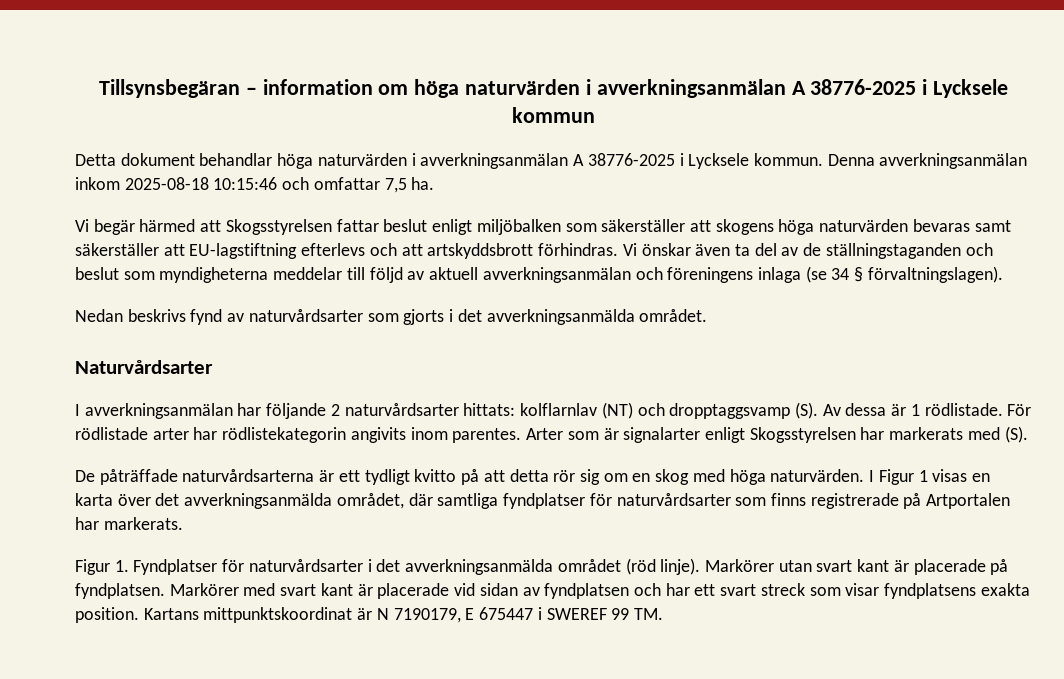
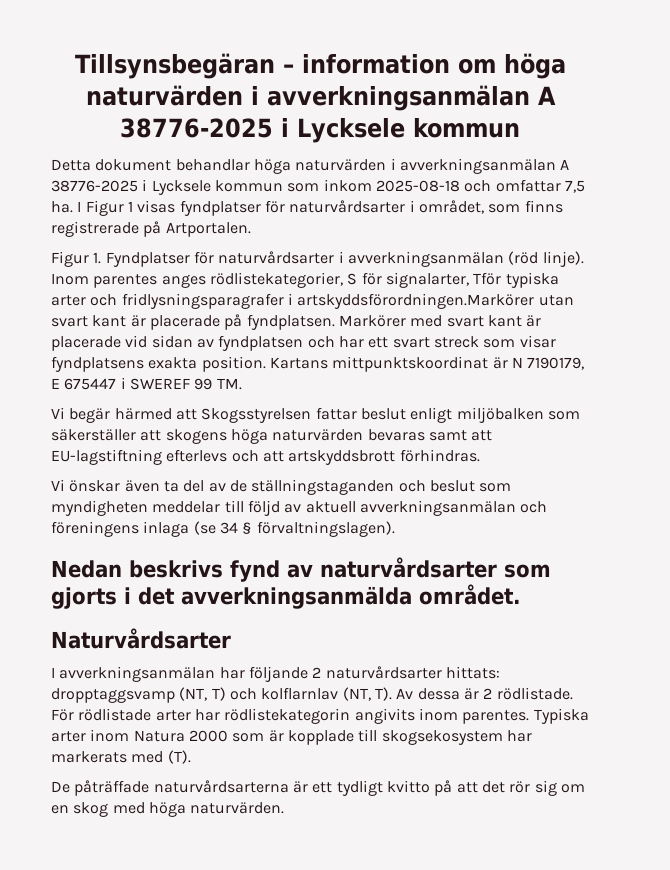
[753,153,1028,169] kommun. Denna avverkningsanmälan -> [214,180,320,192] kommun som
[213,177,278,190] 10:15:46 -> (460, 186) none
[75,219,1011,235] [75,243,993,259] [75,266,1003,283] [75,309,708,325] [75,360,213,374] [75,402,1032,419] [75,426,1028,443] [75,469,990,485] [75,493,499,509] // Vi begär härmed att Skogsstyrelsen fattar beslut enligt miljöbalken som säkerställer att skogens höga naturvärden bevaras samt säkerställer att EU-lagstiftning efterlevs och att artskyddsbrott förhindras. Vi önskar även ta del av de ställningstaganden och beslut som myndigheterna meddelar till följd av aktuell avverkningsanmälan och föreningens inlaga (se 34 § förvaltningslagen). // Nedan beskrivs fynd av naturvårdsarter som gjorts i det avverkningsanmälda området. // Naturvårdsarter // I avverkningsanmälan har följande 2 naturvårdsarter hittats: kolflarnlav (NT) och dropptaggsvamp (S). Av dessa är 1 rödlistade. För rödlistade arter har rödlistekategorin angivits inom parentes. Arter som är signalarter enligt Skogsstyrelsen har markerats med (S). // De påträffade naturvårdsarterna är ett tydligt kvitto på att detta rör sig om en skog med höga naturvärden. I Figur 1 visas en karta över det avverkningsanmälda området, där samtliga -> [77,200,176,216] I Figur 1 visas
(731, 499) none -> [409,200,484,214] i området,
[926,493,1011,509] [75,517,183,530] Artportalen har markerats. -> [165,222,251,237] Artportalen.
[376,558,774,575] det avverkningsanmälda området (röd linje). Markörer -> [347,251,584,267] [51,272,559,288] [51,293,535,309] avverkningsanmälan (röd linje). Inom parentes anges rödlistekategorier, S för signalarter, Tför typiska arter och fridlysningsparagrafer i artskyddsförordningen.Markörer
(663, 614) none -> [51,407,580,423] [51,429,493,444] [51,449,480,465] [51,479,512,495] [51,500,548,516] [51,521,395,537] [51,557,551,582] [51,584,521,609] [51,628,231,649] [51,666,500,682] [51,687,573,703] [51,708,589,724] [51,729,532,745] [51,750,191,764] [51,780,585,796] [51,802,285,817] // Vi begär härmed att Skogsstyrelsen fattar beslut enligt miljöbalken som säkerställer att skogens höga naturvärden bevaras samt att EU-lagstiftning efterlevs och att artskyddsbrott förhindras. // Vi önskar även ta del av de ställningstaganden och beslut som myndigheten meddelar till följd av aktuell avverkningsanmälan och föreningens inlaga (se 34 § förvaltningslagen). // Nedan beskrivs fynd av naturvårdsarter som gjorts i det avverkningsanmälda området. // Naturvårdsarter // I avverkningsanmälan har följande 2 naturvårdsarter hittats: dropptaggsvamp (NT, T) och kolflarnlav (NT, T). Av dessa är 2 rödlistade. För rödlistade arter har rödlistekategorin angivits inom parentes. Typiska arter inom Natura 2000 som är kopplade till skogsekosystem har markerats med (T). // De påträffade naturvårdsarterna är ett tydligt kvitto på att det rör sig om en skog med höga naturvärden.

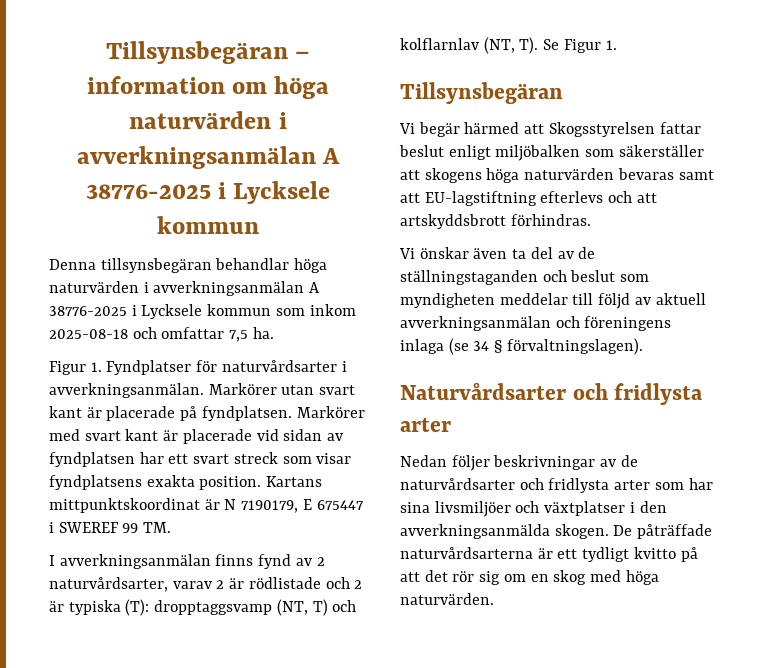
[51,159,172,171] Detta dokument -> [49,258,212,273] Denna tillsynsbegäran
[77,200,563,216] [51,221,251,237] I Figur 1 visas fyndplatser för naturvårdsarter i området, som finns registrerade på Artportalen. -> (274, 333) none
[347,251,584,267] [51,272,559,288] [51,293,535,309] avverkningsanmälan (röd linje). Inom parentes anges rödlistekategorier, S för signalarter, Tför typiska arter och fridlysningsparagrafer i artskyddsförordningen.Markörer -> [49,383,277,398] avverkningsanmälan. Markörer
[307,336,335,348] och -> (135, 459) none
(242, 384) none -> [49,554,325,569] [49,577,363,592] [49,599,357,616] [400,37,617,54] [400,82,563,104] // I avverkningsanmälan finns fynd av 2 naturvårdsarter, varav 2 är rödlistade och 2 är typiska (T): dropptaggsvamp (NT, T) och kolflarnlav (NT, T). Se Figur 1. // Tillsynsbegäran
[51,557,551,582] [51,584,521,609] [51,628,231,649] [51,666,500,682] [51,687,573,703] [51,708,589,724] [51,729,532,745] [51,750,191,764] Nedan beskrivs fynd av naturvårdsarter som gjorts i det avverkningsanmälda området. // Naturvårdsarter // I avverkningsanmälan har följande 2 naturvårdsarter hittats: dropptaggsvamp (NT, T) och kolflarnlav (NT, T). Av dessa är 2 rödlistade. För rödlistade arter har rödlistekategorin angivits inom parentes. Typiska arter inom Natura 2000 som är kopplade till skogsekosystem har markerats med (T). // -> [400,382,704,405] [400,418,451,432] [400,455,638,471] [400,478,713,493] [400,501,667,517] [400,524,609,539] Naturvårdsarter och fridlysta arter // Nedan följer beskrivningar av de naturvårdsarter och fridlysta arter som har sina livsmiljöer och växtplatser i den avverkningsanmälda skogen.

